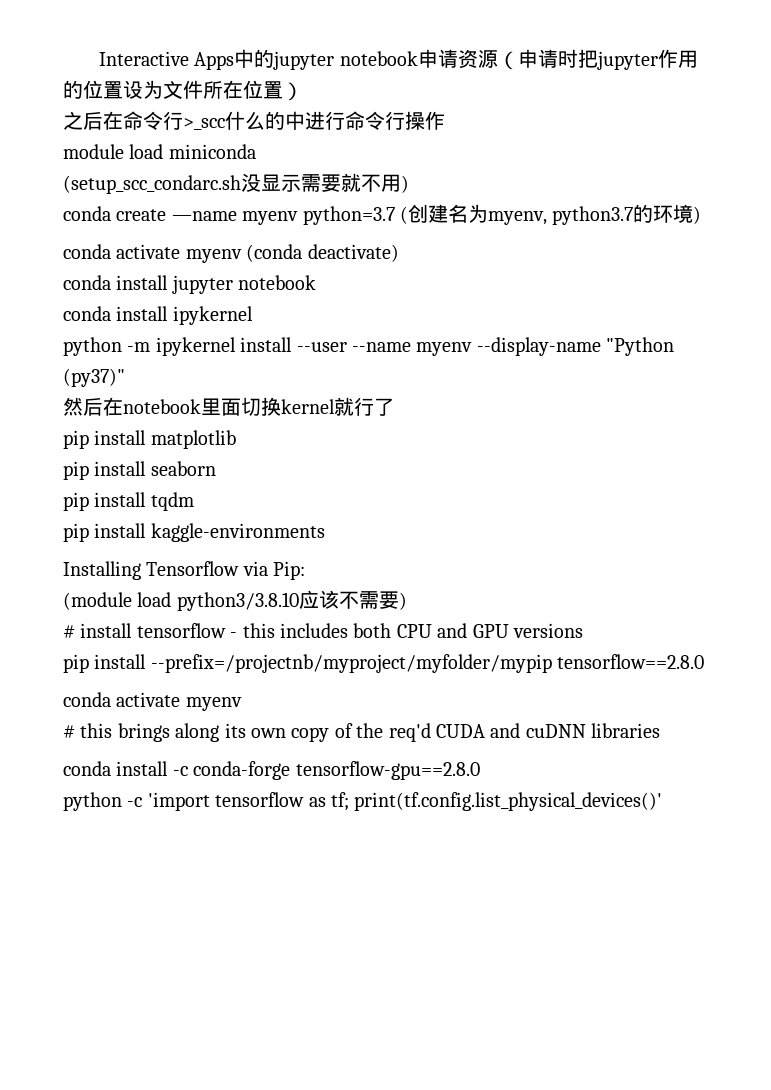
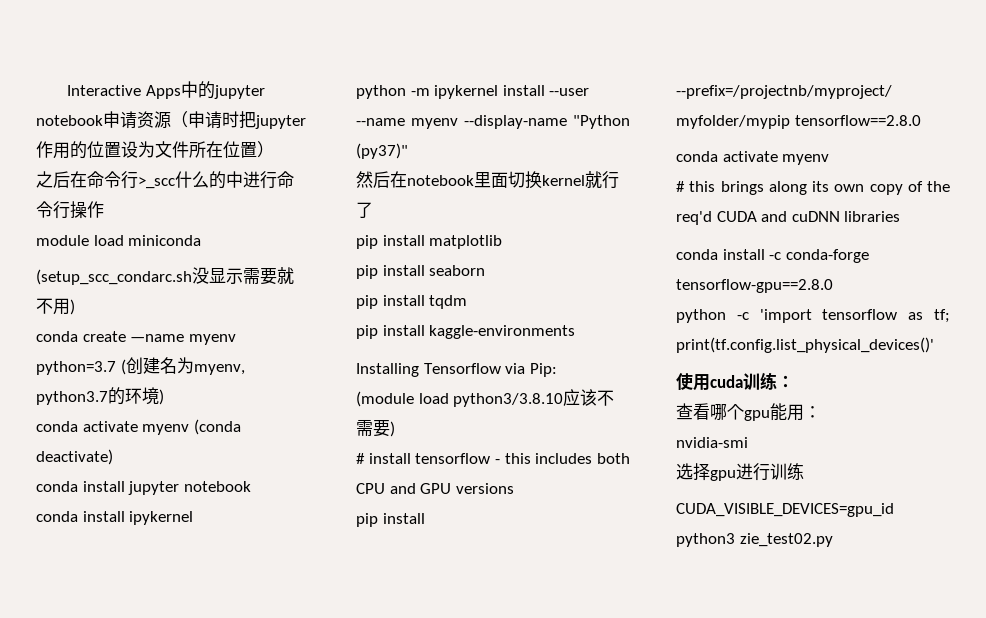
(663, 801) none -> [676,372,794,391] [676,403,821,421] [676,437,748,448] [676,463,804,481] [676,503,894,517] [676,533,833,547] // 使用cuda训练： // 查看哪个gpu能用： // nvidia-smi // 选择gpu进行训练 // CUDA_VISIBLE_DEVICES=gpu_id python3 zie_test02.py

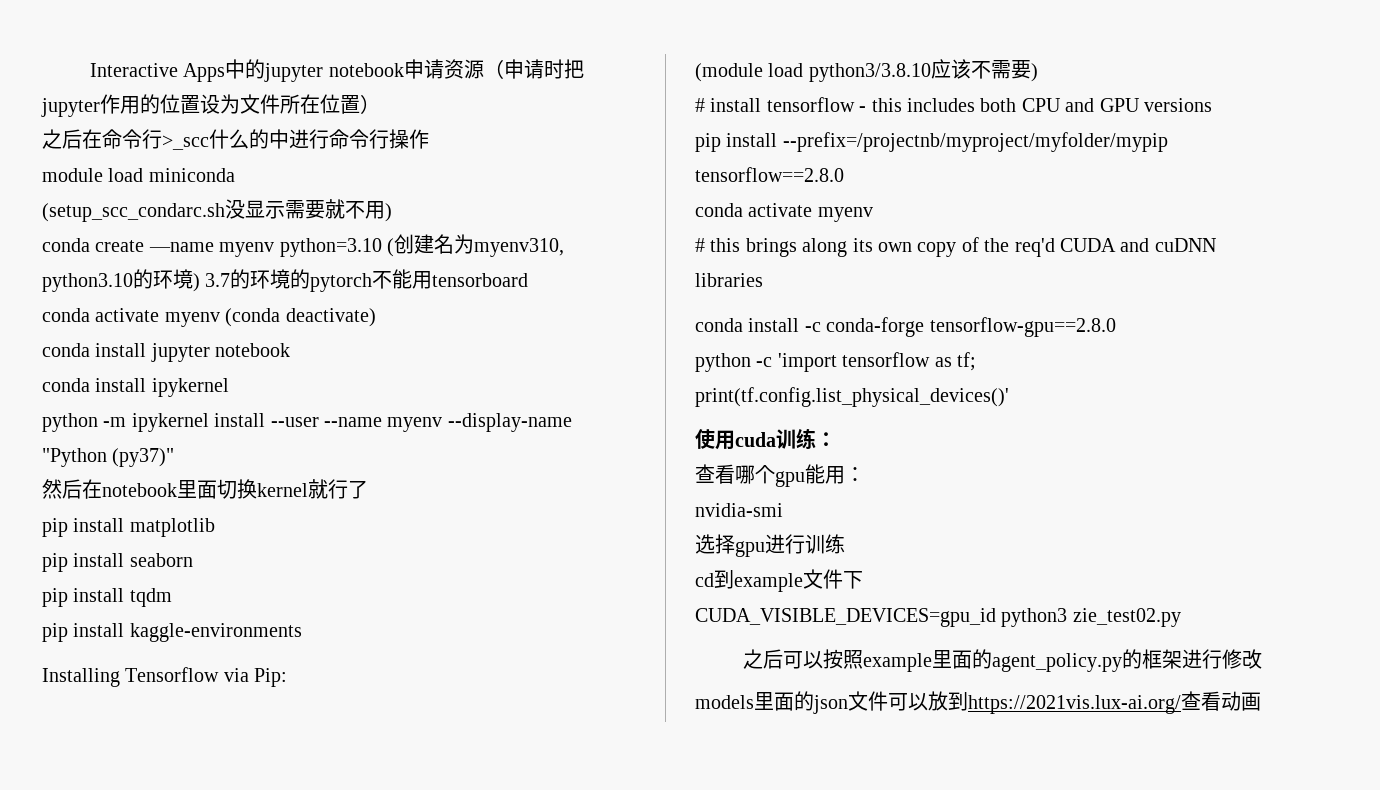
[36,361,116,375] python=3.7 -> [279,238,382,257] python=3.10
[193,364,245,375] [36,391,108,405] myenv, python3.7 -> [474,238,564,257] [42,273,133,292] myenv310, python3.10
(164, 397) none -> [205,269,529,292] 3.7的环境的pytorch不能用tensorboard
(804, 471) none -> [695,569,863,592] // cd到example文件下
(833, 540) none -> [742,649,1262,672] [695,691,1261,714] // 之后可以按照example里面的agent_policy.py的框架进行修改 // models里面的json文件可以放到https://2021vis.lux-ai.org/查看动画

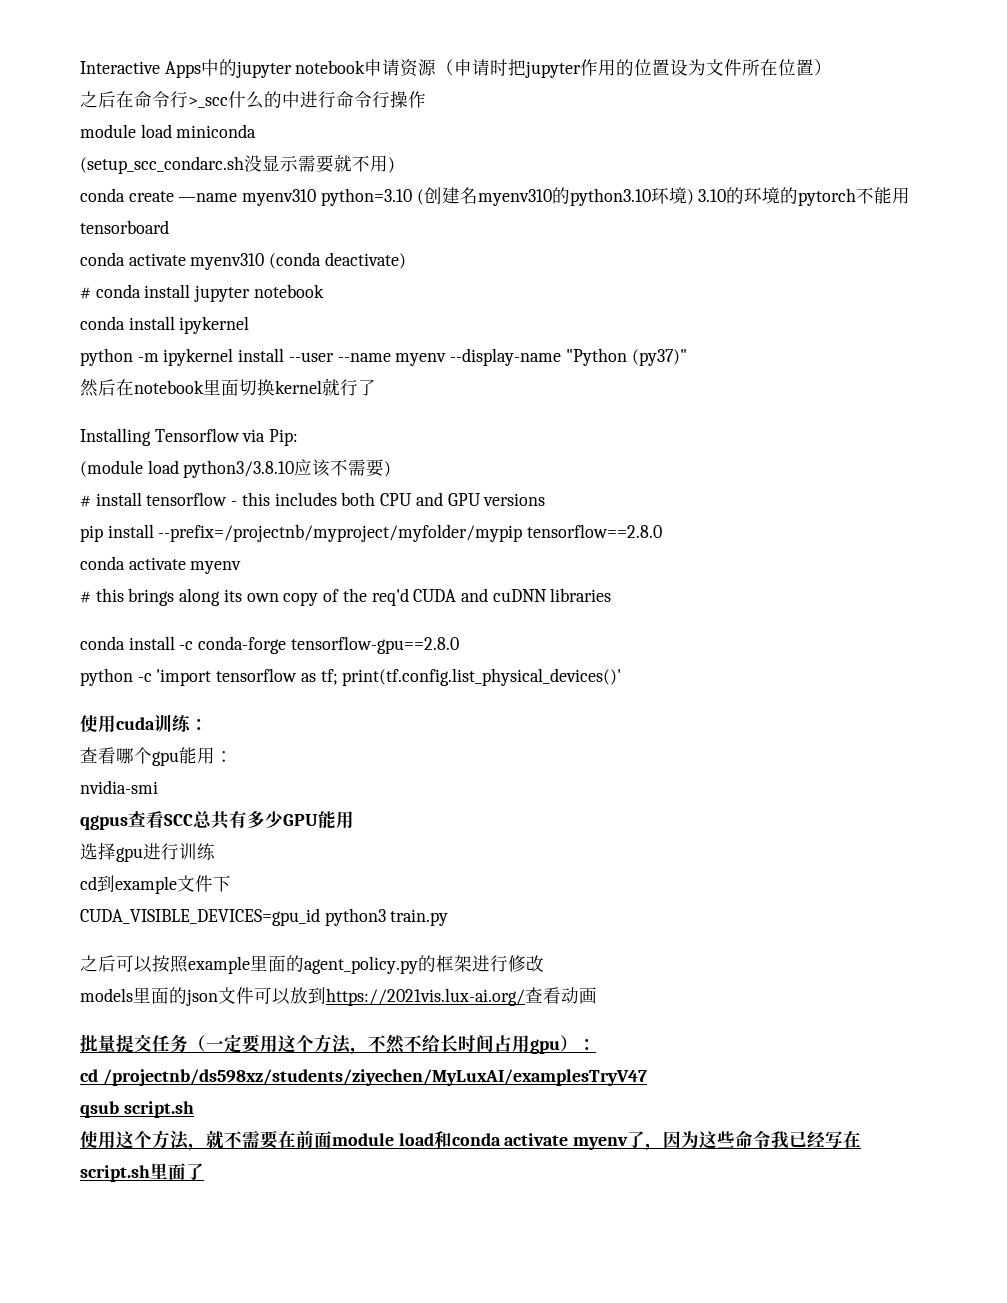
[219,242,275,257] myenv -> [242,189,317,206] myenv310
[454,234,564,257] [42,269,153,292] 为myenv310, python3.10的 -> [477,187,651,206] myenv310的python3.10
[205,273,231,287] 3.7 -> [698,189,727,202] 3.10
[164,312,220,327] myenv -> [190,253,265,270] myenv310
(376, 317) none -> [80,287,91,299] #
[42,518,215,537] [42,553,193,572] [42,588,172,607] [42,623,302,642] // pip install matplotlib // pip install seaborn // pip install tqdm // pip install kaggle-environments -> (376, 387) none
(783, 510) none -> [80,810,354,830] // qgpus查看SCC总共有多少GPU能用
[1072,608,1181,627] zie_test02.py -> [390,909,449,926] train.py
(1261, 701) none -> [80,1034,596,1055] [80,1069,647,1086] [80,1101,194,1118] [80,1130,862,1151] [80,1163,204,1182] // 批量提交任务（一定要用这个方法，不然不给长时间占用gpu）： // cd /projectnb/ds598xz/students/ziyechen/MyLuxAI/examplesTryV47 // qsub script.sh // 使用这个方法，就不需要在前面module load和conda activate myenv了，因为这些命令我已经写在script.sh里面了

